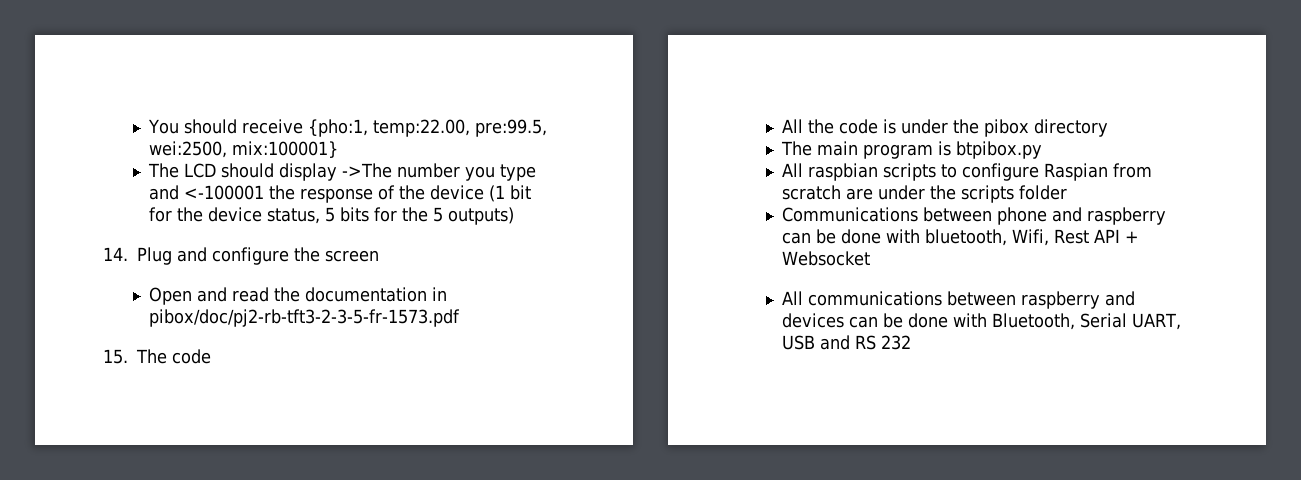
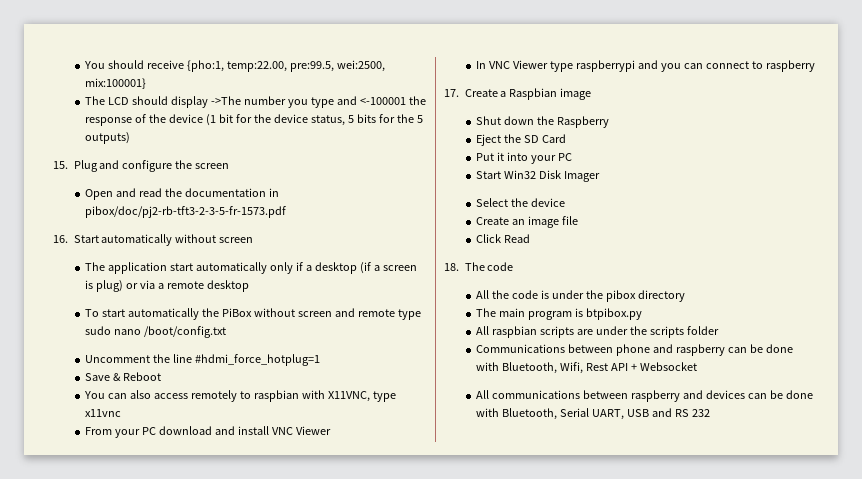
[103,247,128,261] 14. -> [53,161,68,169] 15.
[103,349,128,364] 15. -> [53,234,254,246] [84,262,417,274] [84,280,249,292] [84,308,421,320] [84,326,226,338] [84,354,320,366] [84,372,161,381] [83,390,396,402] [84,409,121,417] [84,426,331,438] [475,60,815,72] [444,88,592,100] [475,116,609,128] [475,134,566,146] [475,152,572,164] [475,170,600,182] [475,198,565,207] [475,216,578,228] [475,234,530,243] [444,263,459,271] 16. Start automatically without screen // The application start automatically only if a desktop (if a screen is plug) or via a remote desktop // To start automatically the PiBox without screen and remote type sudo nano /boot/config.txt // Uncomment the line #hdmi_force_hotplug=1 // Save & Reboot // You can also access remotely to raspbian with X11VNC, type x11vnc // From your PC download and install VNC Viewer // In VNC Viewer type raspberrypi and you can connect to raspberry // 17. Create a Raspbian image // Shut down the Raspberry // Eject the SD Card // Put it into your PC // Start Win32 Disk Imager // Select the device // Create an image file // Click Read // 18.
[940,163,1152,181] [781,185,841,200] to configure Raspian from scratch -> (574, 332) none
[924,229,1007,246] bluetooth, -> [501,362,557,374] Bluetooth,

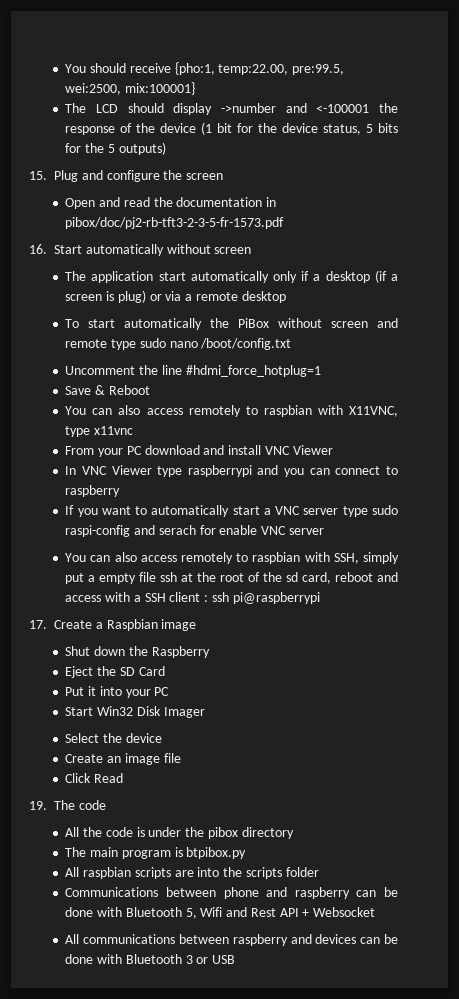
[210,96,334,108] ->The number you type -> [220,103,276,113] ->number
(815, 66) none -> [65,505,399,517] [65,525,324,537] [65,552,400,564] [65,572,398,584] [65,592,320,604] // If you want to automatically start a VNC server type sudo raspi-config and serach for enable VNC server // You can also access remotely to raspbian with SSH, simply put a empty file ssh at the root of the sd card, reboot and access with a SSH client : ssh pi@raspberrypi
[444,263,459,271] 18. -> [29,801,47,810] 19.
[595,326,628,335] under -> [197,867,220,877] into
[501,362,583,374] Bluetooth, Wifi, -> [125,907,248,919] Bluetooth 5, Wifi and
[501,408,710,420] Bluetooth, Serial UART, USB and RS 232 -> [125,954,236,964] Bluetooth 3 or USB

